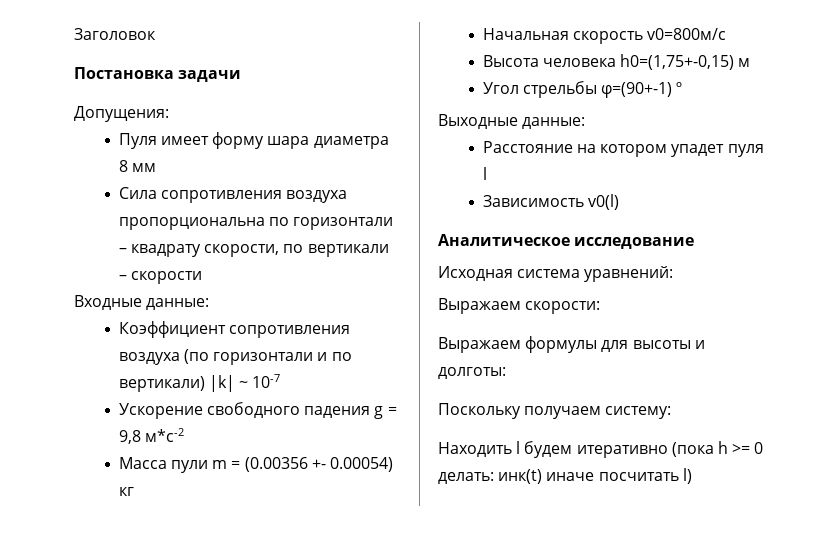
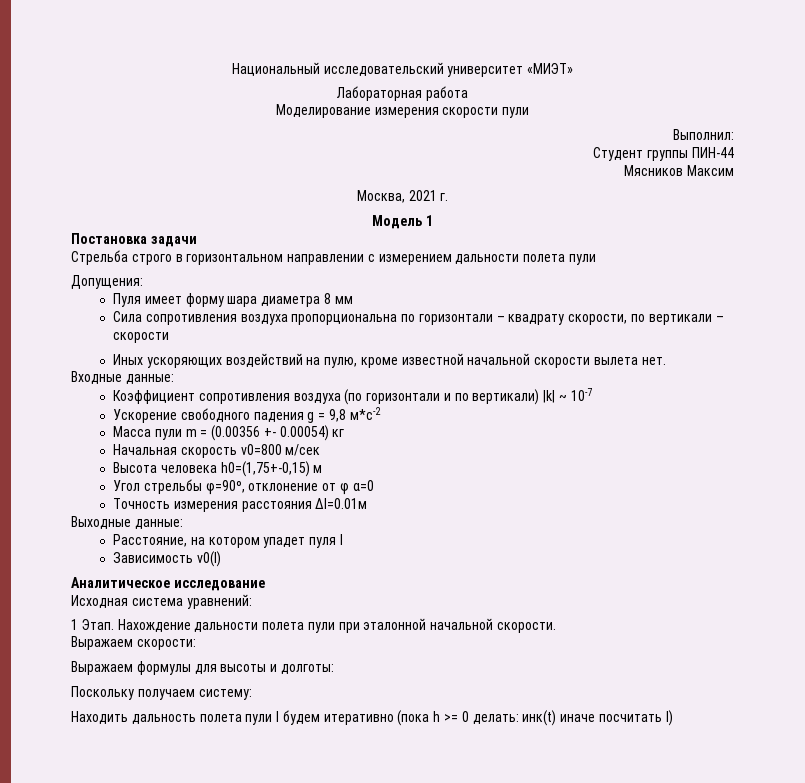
[74,28,156,40] [74,67,242,82] Заголовок // Постановка задачи -> [231,62,574,77] [337,86,468,101] [275,104,530,118] [673,129,734,140] [593,147,734,161] [624,165,734,176] [356,190,449,203] [372,215,433,229] [71,233,197,247] [71,250,597,265] Национальный исследовательский университет «МИЭТ» // Лабораторная работа // Моделирование измерения скорости пули // Выполнил: // Студент группы ПИН-44 // Мясников Максим // Москва, 2021 г. // Модель 1 // Постановка задачи // Стрельба строго в горизонтальном направлении с измерением дальности полета пули
(203, 277) none -> [113,353,666,368] // Иных ускоряющих воздействий на пулю, кроме известной начальной скорости вылета нет.
[647,28,727,40] v0=800м/с -> [240,444,321,456] v0=800 м/сек
[601,82,683,98] φ=(90+-1) º -> [205,480,374,495] [113,498,368,512] φ=90º, отклонение от φ α=0 // Точность измерения расстояния Δl=0.01м
[482,141,573,153] Расстояние -> [113,534,188,547] Расстояние,
(674, 274) none -> [71,618,557,633] // 1 Этап. Нахождение дальности полета пули при эталонной начальной скорости.
(512, 449) none -> [131,714,273,725] дальность полета пули

